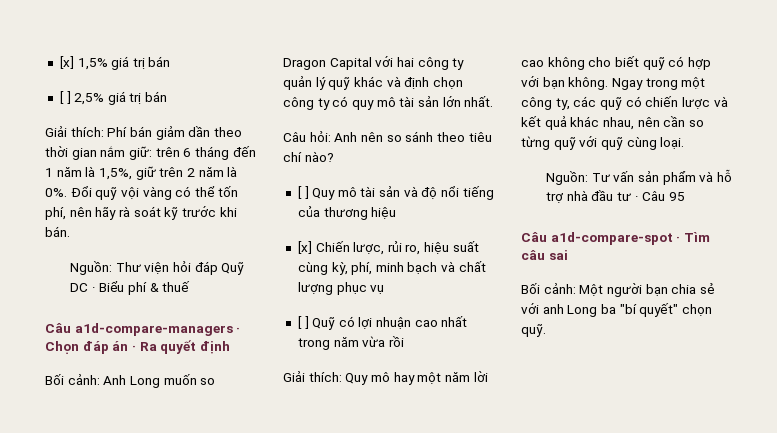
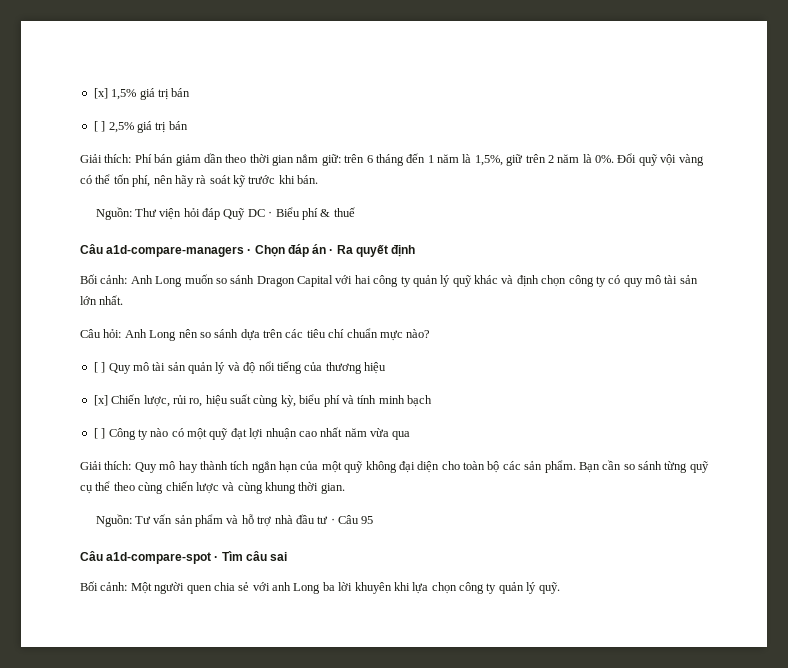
(216, 381) none -> [230,275,255,284] sánh
(358, 137) none -> [149,330,177,341] Long
[436,132,492,142] [283,152,302,162] theo tiêu chí -> [240,328,403,341] dựa trên các tiêu chí chuẩn mực
(401, 191) none -> [188,362,226,374] quản lý
[351,261,486,275] [297,282,385,295] [297,316,355,330] phí, minh bạch và chất lượng phục vụ // [ ] Quỹ có -> [299,394,432,407] [93,428,247,440] biểu phí và tính minh bạch // [ ] Công ty nào có một quỹ đạt
[297,338,330,350] trong -> (343, 432) none
[388,336,404,347] rồi -> [392,431,411,440] qua
[417,371,488,384] [521,56,711,70] [521,76,706,90] [521,96,728,110] [521,116,704,130] [521,136,685,150] một năm lời cao không cho biết quỹ có hợp với bạn không. Ngay trong một công ty, các quỹ có chiến lược và kết quả khác nhau, nên cần so từng quỹ với quỹ cùng loại. -> [199,460,709,473] [80,481,345,494] thành tích ngắn hạn của một quỹ không đại diện cho toàn bộ các sản phẩm. Bạn cần so sánh từng quỹ cụ thể theo cùng chiến lược và cùng khung thời gian.
[645,284,668,296] bạn -> [186,585,212,594] quen
[619,303,712,317] "bí quyết" chọn -> [338,582,537,594] lời khuyên khi lựa chọn công ty quản lý

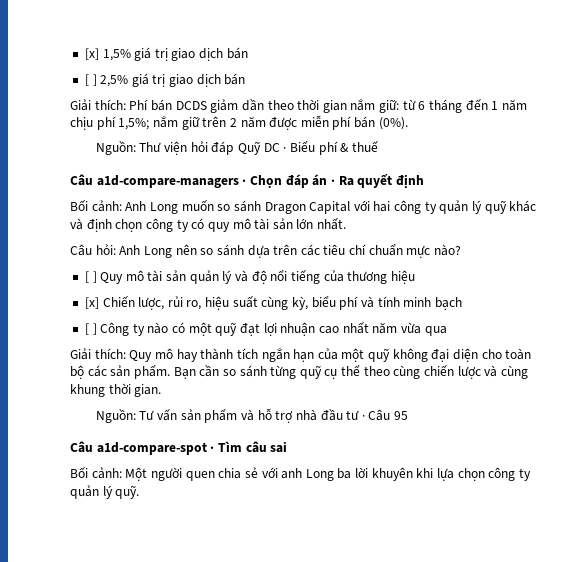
(169, 94) none -> [171,48,224,61] giao dịch
(167, 127) none -> [169,74,221,87] giao dịch
(174, 158) none -> [175,101,207,110] DCDS
[344,154,365,163] trên -> [402,99,416,110] từ
[462,153,704,166] [80,174,319,187] là 1,5%, giữ trên 2 năm là 0%. Đổi quỹ vội vàng có thể tốn phí, nên hãy rà soát kỹ trước khi bán. -> [70,115,408,130] chịu phí 1,5%; nắm giữ trên 2 năm được miễn phí bán (0%).

